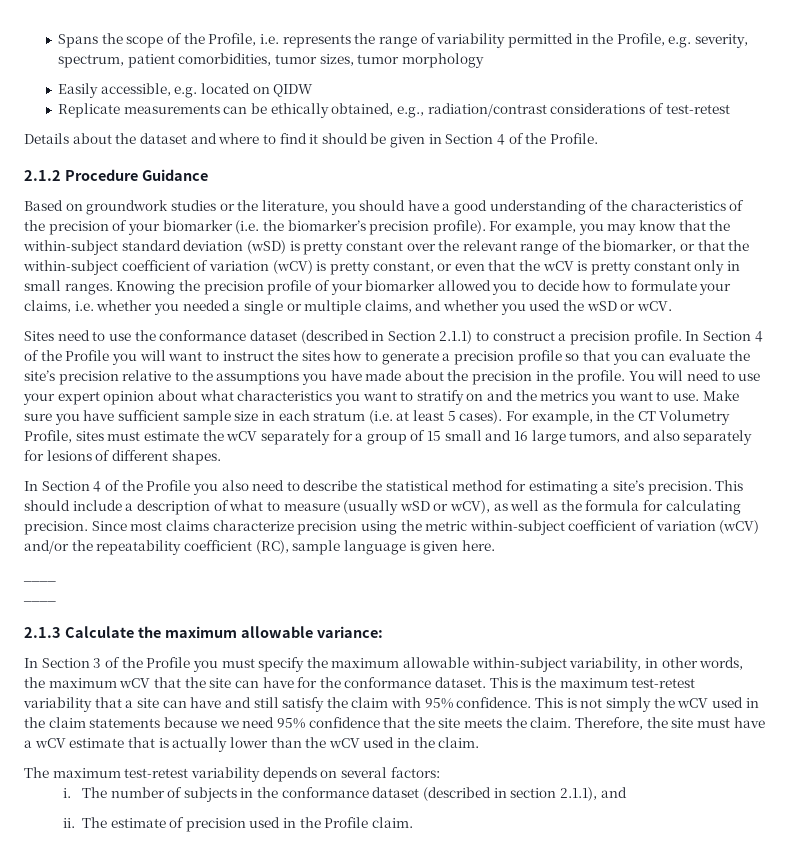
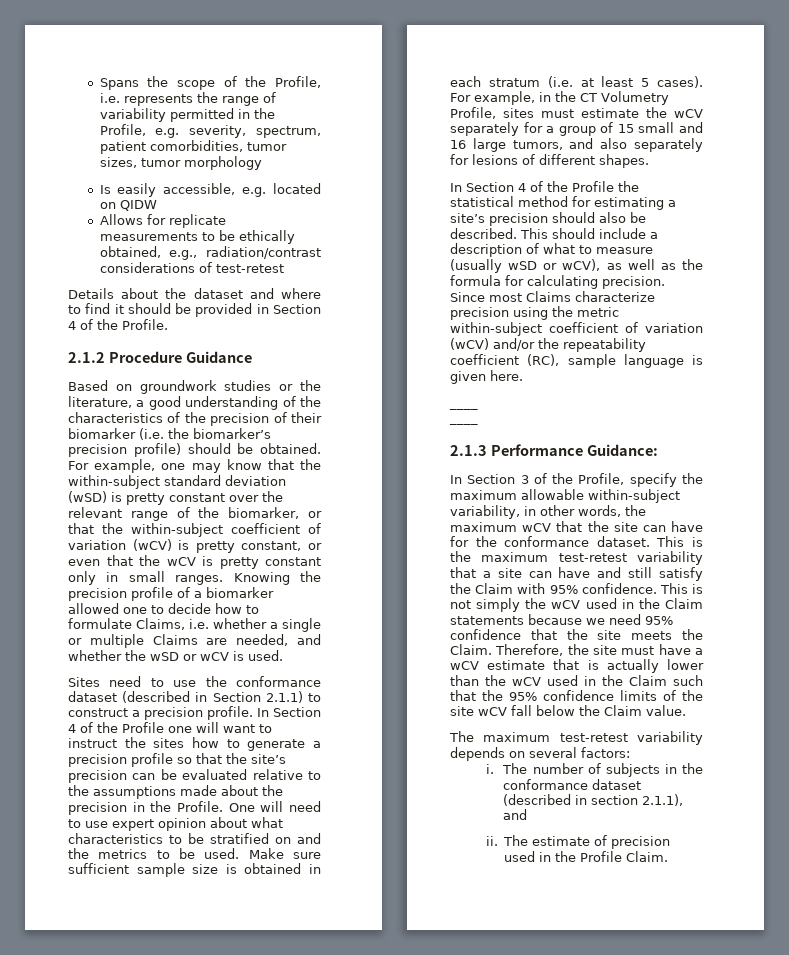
[58,83,99,98] Easily -> [99,183,157,197] Is easily
[58,103,248,118] Replicate measurements can -> [99,214,226,228] [99,232,215,241] Allows for replicate measurements to
[390,134,426,148] given -> [195,303,253,317] provided
[330,200,439,215] you should have -> (132, 402) none
[127,223,160,235] your -> [291,412,322,423] their
[432,220,604,235] profile). For example, you -> [133,443,321,457] [68,459,186,473] profile) should be obtained. For example, one
[330,283,363,295] your -> [194,591,202,598] a
[492,283,518,295] you -> [123,607,147,614] one
[699,283,732,295] [24,300,672,315] your claims, i.e. whether you needed a single or multiple claims, and whether you used the wSD or wCV. -> [136,618,321,632] [68,634,321,648] [68,650,283,661] Claims, i.e. whether a single or multiple Claims are needed, and whether the wSD or wCV is used.
[111,353,137,365] you -> [168,726,192,733] one
[612,350,750,365] [24,370,119,385] you can evaluate the site’s precision -> [226,753,286,764] [68,769,248,783] the site’s precision can be evaluated
[301,370,362,385] you have -> (176, 792) none
[577,370,655,385] profile. You -> [177,801,255,812] Profile. One
[23,393,55,405] your -> (108, 824) none
[334,390,739,405] [24,410,115,425] you want to stratify on and the metrics you want to use. Make sure you have -> [169,833,321,844] [68,848,321,859] to be stratified on and the metrics to be used. Make sure
(259, 416) none -> [225,863,302,874] is obtained
[192,480,358,495] you also need to describe -> (614, 186) none
[647,481,712,495] precision. -> [489,212,646,226] [450,228,517,239] precision should also be described.
[165,520,209,531] claims -> [526,291,571,302] Claims
[64,626,383,638] Calculate the maximum allowable variance: -> [490,444,658,456] Performance Guidance:
[146,657,255,672] Profile you must -> [578,473,625,485] Profile,
[351,697,389,708] claim -> [475,583,514,594] Claim
[48,717,86,728] claim -> [665,598,703,609] Claim
[530,717,572,728] claim. -> [450,644,492,655] Claim.
[438,737,480,748] claim. -> [629,675,703,686] [450,690,703,701] [450,705,686,716] Claim such that the 95% confidence limits of the site wCV fall below the Claim value.
[372,817,414,828] claim. -> [625,851,668,862] Claim.

